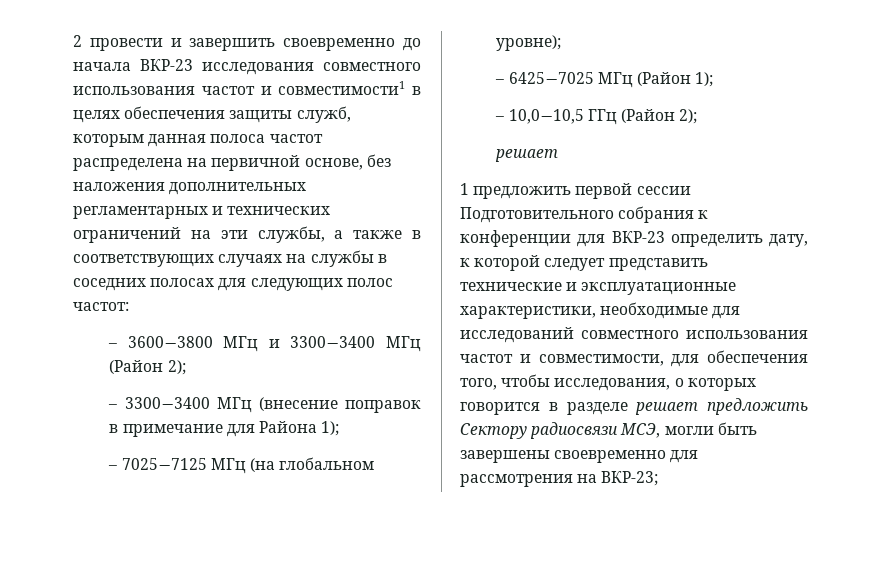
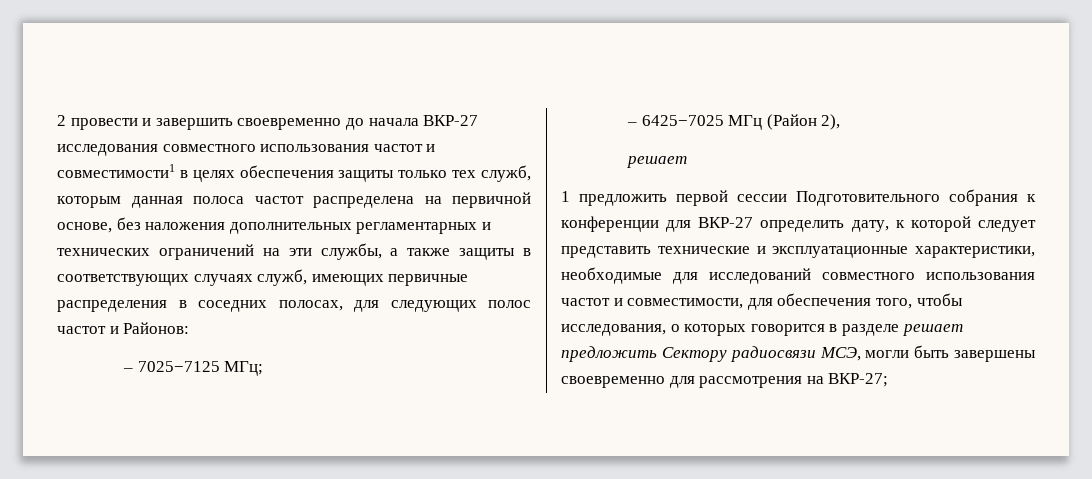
[140,59,193,71] ВКР-23 -> [423,115,479,126] ВКР-27
(293, 116) none -> [398,170,477,178] только тех
(403, 234) none -> [459,248,516,260] защиты
[286,250,374,267] на службы -> [257,269,469,286] [57,300,167,312] служб, имеющих первичные распределения
[150,278,215,287] полосах -> [278,300,343,311] полосах,
[73,302,129,311] [108,336,421,352] [109,360,186,375] [108,397,421,413] [109,421,340,437] [108,457,375,474] [496,35,562,51] [495,72,714,88] [495,109,698,125] частот: // – 3600−3800 МГц и 3300−3400 МГц (Район 2); // – 3300−3400 МГц (внесение поправок в примечание для Района 1); // – 7025−7125 МГц (на глобальном уровне); // – 6425−7025 МГц (Район 1); // – 10,0−10,5 ГГц (Район 2); -> [57,322,190,334] [123,361,264,376] [627,114,841,130] частот и Районов: // – 7025−7125 МГц; // – 6425−7025 МГц (Район 2),
[611,231,665,243] ВКР-23 -> [698,217,754,228] ВКР-27
[601,471,659,486] ВКР-23; -> [828,373,889,387] ВКР-27;

